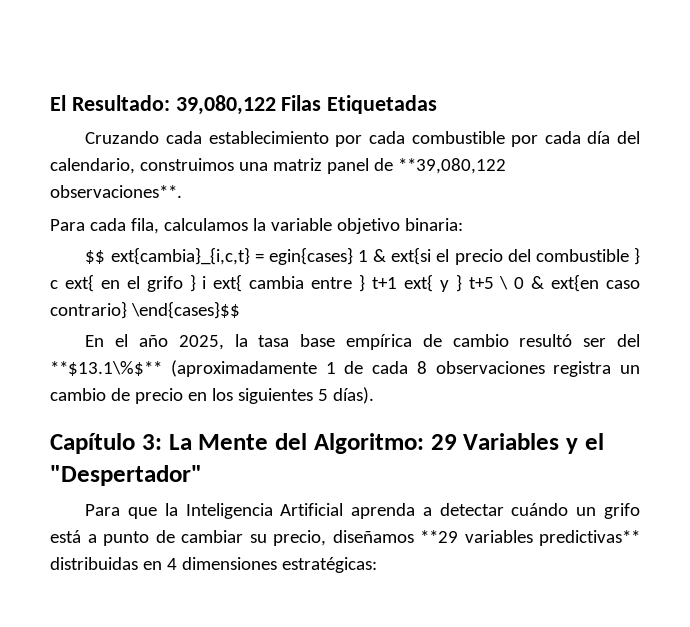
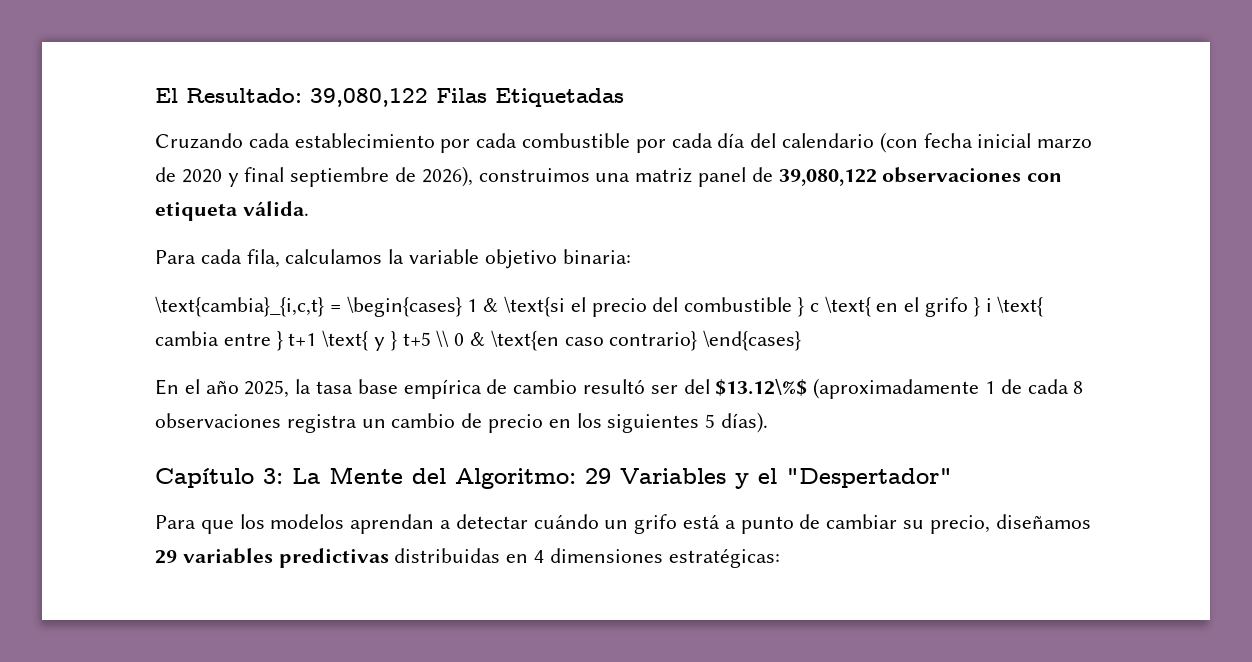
[50,158,135,174] calendario, -> [782,132,1093,153] [155,166,473,187] calendario (con fecha inicial marzo de 2020 y final septiembre de 2026),
[397,158,506,174] [50,185,182,198] **39,080,122 observaciones**. -> [778,167,1063,186] [155,201,309,221] 39,080,122 observaciones con etiqueta válida.
[85,247,353,265] $$ ext{cambia}_{i,c,t} = egin{cases} -> [155,296,462,317] \text{cambia}_{i,c,t} = \begin{cases}
[391,247,432,265] ext{si -> [504,296,566,317] \text{si
[64,274,94,292] ext{ -> [824,296,871,317] \text{
[213,274,243,292] ext{ -> [997,296,1044,317] \text{
[403,274,433,292] ext{ -> [322,330,369,351] \text{
[499,276,509,290] \ -> [436,330,450,347] \\
[551,274,600,292] ext{en -> [490,330,559,351] \text{en
[130,301,240,319] \end{cases}$$ -> [703,330,802,351] \end{cases}
[50,361,162,376] **$13.1\%$** -> [715,379,808,396] $13.12\%$
[164,503,416,519] la Inteligencia Artificial aprenda -> [239,514,435,534] los modelos aprendan
[420,530,640,546] **29 variables predictivas** -> [155,548,389,568] 29 variables predictivas

